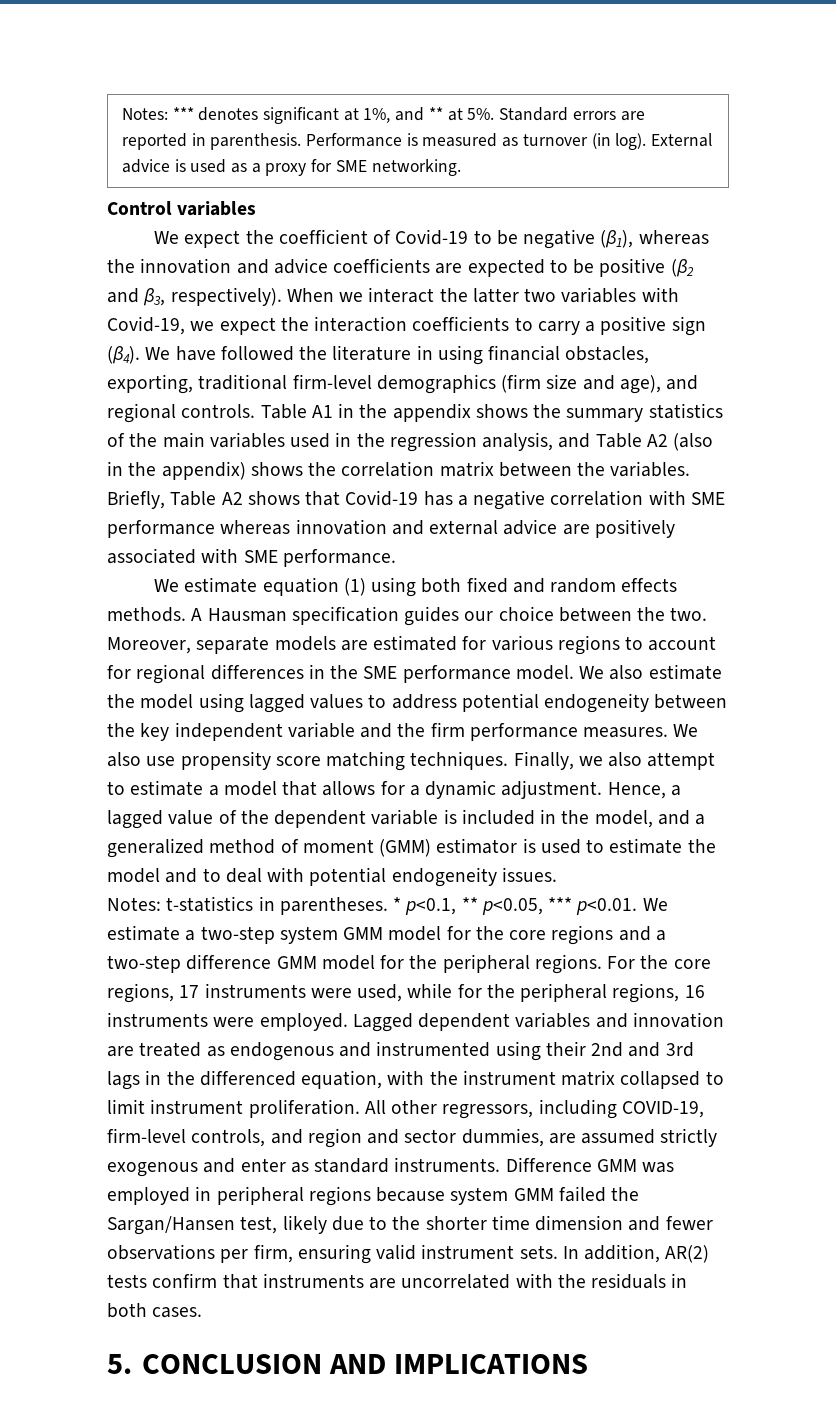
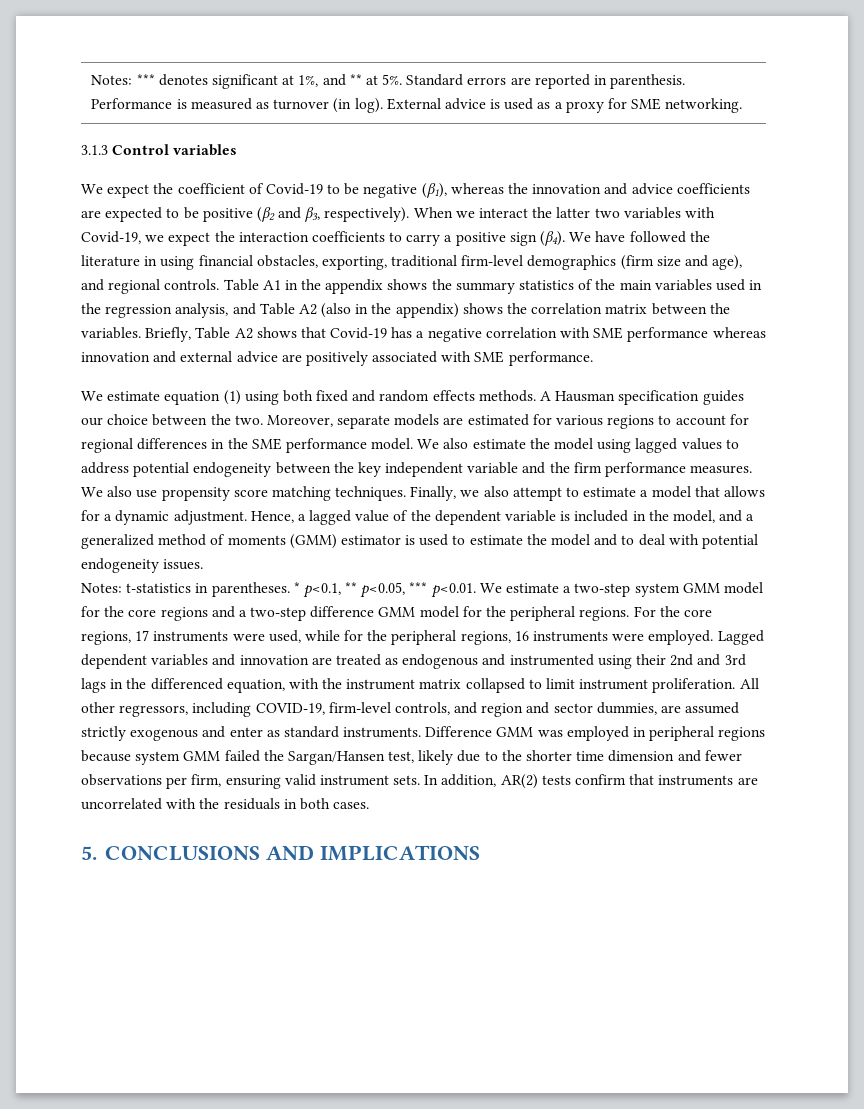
(461, 167) none -> [81,145,108,155] 3.1.3
[302,839,374,853] moment -> [227,535,286,545] moments
[141,1354,322,1374] CONCLUSION -> [104,846,260,861] CONCLUSIONS

